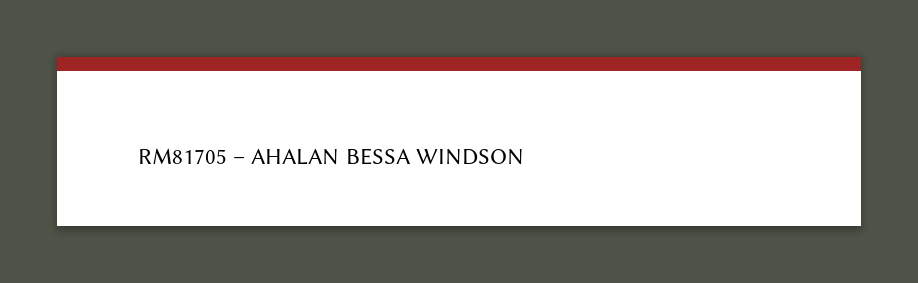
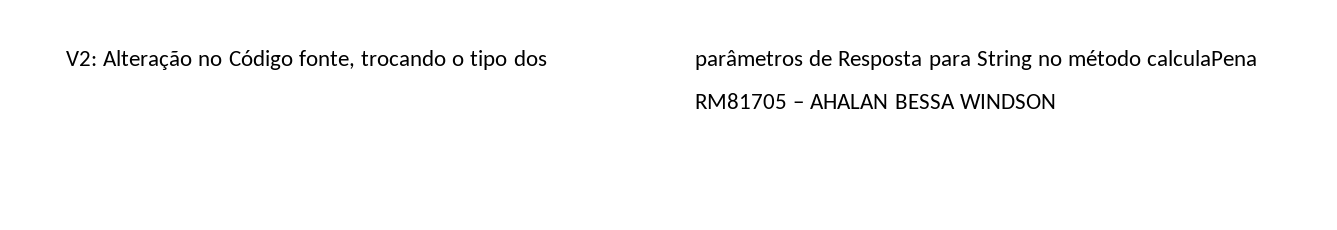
(138, 156) none -> [66,50,1258,70] V2: Alteração no Código fonte, trocando o tipo dos parâmetros de Resposta para String no método calculaPena //

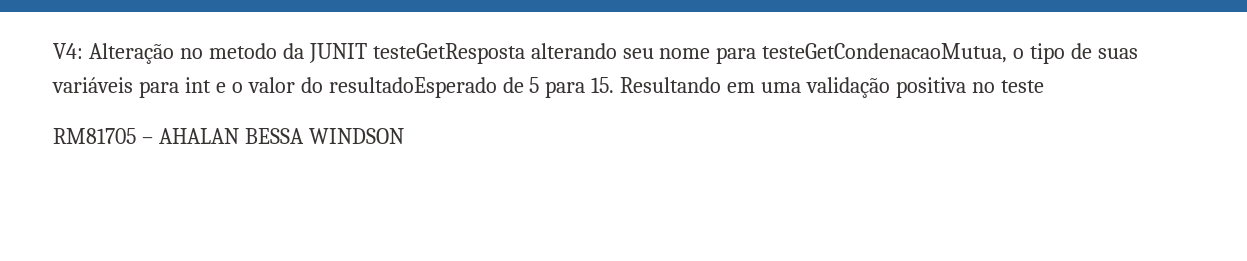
[66,51,97,66] V2: -> [53,43,83,59] V4:
[228,50,1258,70] Código fonte, trocando o tipo dos parâmetros de Resposta para String no método calculaPena -> [208,43,1139,64] [52,77,1044,98] metodo da JUNIT testeGetResposta alterando seu nome para testeGetCondenacaoMutua, o tipo de suas variáveis para int e o valor do resultadoEsperado de 5 para 15. Resultando em uma validação positiva no teste

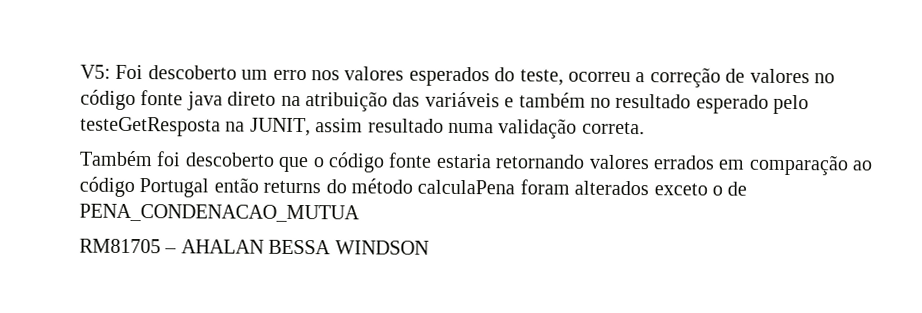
[53,43,1139,64] [52,77,1044,98] V4: Alteração no metodo da JUNIT testeGetResposta alterando seu nome para testeGetCondenacaoMutua, o tipo de suas variáveis para int e o valor do resultadoEsperado de 5 para 15. Resultando em uma validação positiva no teste -> [80,64,835,88] [80,89,810,115] [80,116,645,139] [79,150,873,176] [79,176,748,198] [79,203,360,223] V5: Foi descoberto um erro nos valores esperados do teste, ocorreu a correção de valores no código fonte java direto na atribuição das variáveis e também no resultado esperado pelo testeGetResposta na JUNIT, assim resultado numa validação correta. // Também foi descoberto que o código fonte estaria retornando valores errados em comparação ao código Portugal então returns do método calculaPena foram alterados exceto o de PENA_CONDENACAO_MUTUA

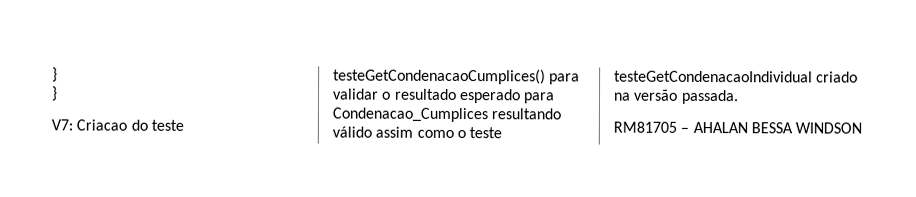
[80,64,835,88] [80,89,810,115] [80,116,645,139] [79,150,873,176] [79,176,748,198] [79,203,360,223] V5: Foi descoberto um erro nos valores esperados do teste, ocorreu a correção de valores no código fonte java direto na atribuição das variáveis e também no resultado esperado pelo testeGetResposta na JUNIT, assim resultado numa validação correta. // Também foi descoberto que o código fonte estaria retornando valores errados em comparação ao código Portugal então returns do método calculaPena foram alterados exceto o de PENA_CONDENACAO_MUTUA -> [52,67,58,83] [51,86,58,102] [51,119,184,131] [333,68,581,85] [332,88,556,104] [332,107,562,123] [332,126,503,139] [614,70,859,83] [613,89,739,105] } // } // V7: Criacao do teste testeGetCondenacaoCumplices() para validar o resultado esperado para Condenacao_Cumplices resultando válido assim como o teste testeGetCondenacaoIndividual criado na versão passada.

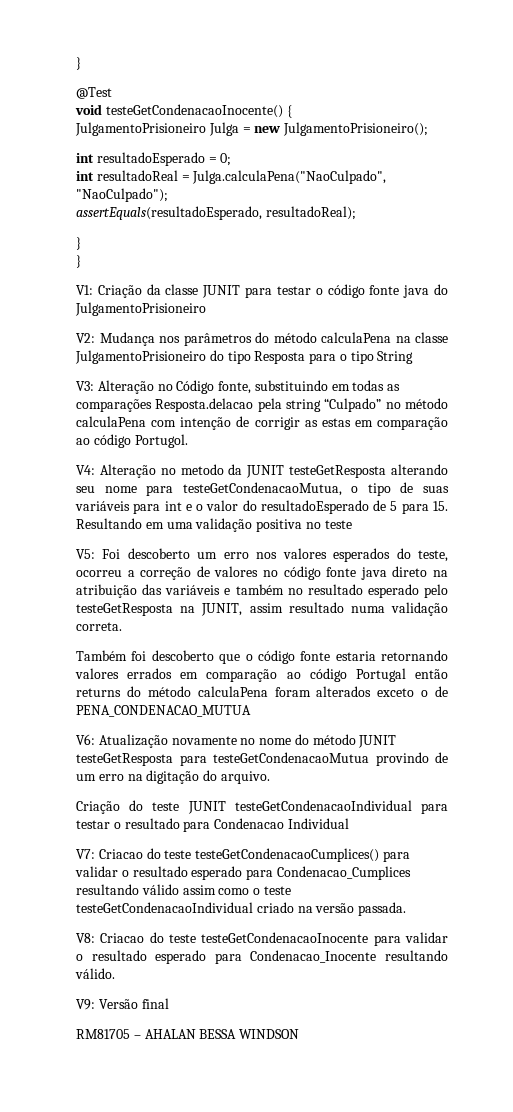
[52,67,58,83] [51,86,58,102] } // } -> [76,57,81,70] [76,87,112,99] [75,104,292,118] [75,122,429,136] [76,152,232,166] [76,170,387,184] [76,188,168,202] [76,206,356,220] [76,237,81,250] [76,255,81,268] [76,284,448,298] [75,302,206,316] [76,332,448,346] [75,350,414,364] [76,380,401,394] [76,398,448,412] [76,416,448,430] [76,434,188,448] [76,464,448,478] [76,482,449,496] [75,500,448,514] [76,518,352,532] [76,548,449,562] [76,566,449,580] [76,584,448,598] [76,602,448,616] [76,622,122,631] [76,650,448,664] [75,668,448,682] [76,686,448,697] [76,705,251,717] [76,734,397,748] [76,752,448,766] [76,770,270,784] [76,800,449,814] [76,818,349,832] } // @Test // void testeGetCondenacaoInocente() { // JulgamentoPrisioneiro Julga = new JulgamentoPrisioneiro(); // int resultadoEsperado = 0; // int resultadoReal = Julga.calculaPena("NaoCulpado", "NaoCulpado"); // assertEquals(resultadoEsperado, resultadoReal); // } // } // V1: Criação da classe JUNIT para testar o código fonte java do JulgamentoPrisioneiro // V2: Mudança nos parâmetros do método calculaPena na classe JulgamentoPrisioneiro do tipo Resposta para o tipo String // V3: Alteração no Código fonte, substituindo em todas as comparações Resposta.delacao pela string “Culpado” no método calculaPena com intenção de corrigir as estas em comparação ao código Portugol. // V4: Alteração no metodo da JUNIT testeGetResposta alterando seu nome para testeGetCondenacaoMutua, o tipo de suas variáveis para int e o valor do resultadoEsperado de 5 para 15. Resultando em uma validação positiva no teste // V5: Foi descoberto um erro nos valores esperados do teste, ocorreu a correção de valores no código fonte java direto na atribuição das variáveis e também no resultado esperado pelo testeGetResposta na JUNIT, assim resultado numa validação correta. // Também foi descoberto que o código fonte estaria retornando valores errados em comparação ao código Portugal então returns do método calculaPena foram alterados exceto o de PENA_CONDENACAO_MUTUA // V6: Atualização novamente no nome do método JUNIT testeGetResposta para testeGetCondenacaoMutua provindo de um erro na digitação do arquivo. // Criação do teste JUNIT testeGetCondenacaoIndividual para testar o resultado para Condenacao Individual
(739, 97) none -> [76,932,448,946] [76,950,448,964] [75,968,115,979] [76,998,169,1010] // V8: Criacao do teste testeGetCondenacaoInocente para validar o resultado esperado para Condenacao_Inocente resultando válido. // V9: Versão final

